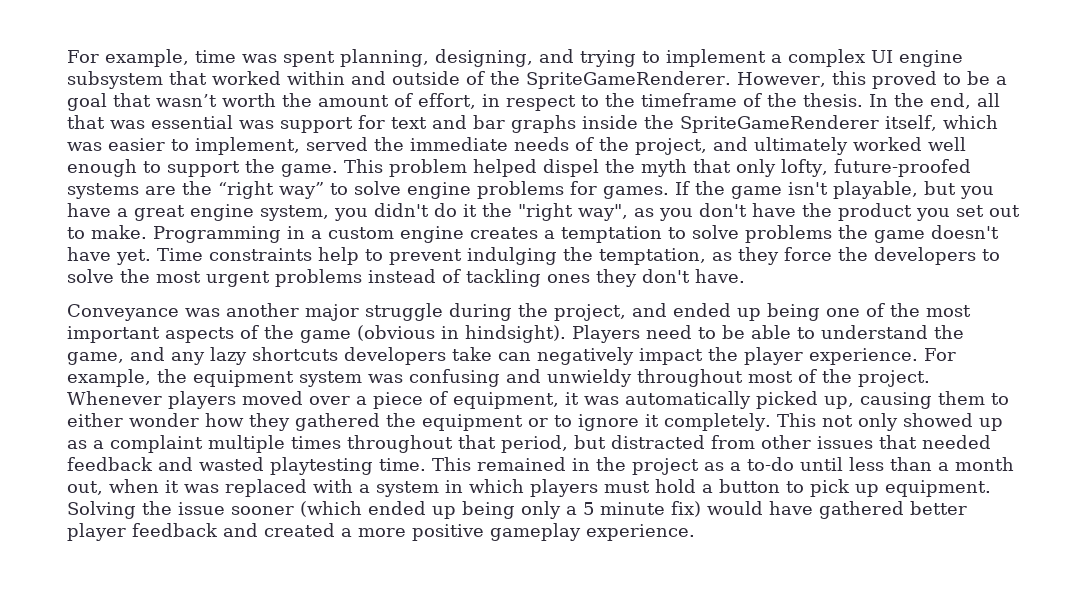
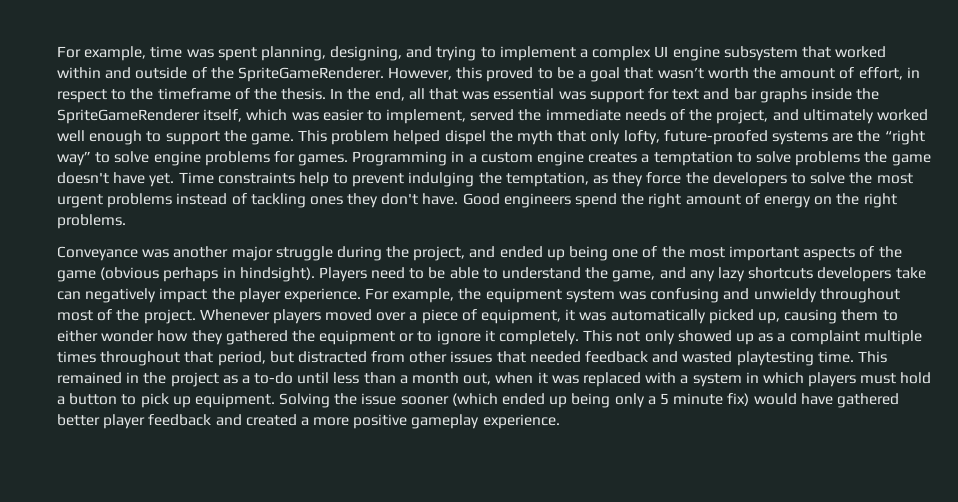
[675,181,994,199] [67,203,1020,221] [67,225,147,239] If the game isn't playable, but you have a great engine system, you didn't do it the "right way", as you don't have the product you set out to make. -> (349, 160) none
(745, 276) none -> [462,193,897,208] [57,214,126,229] Good engineers spend the right amount of energy on the right problems.
(435, 333) none -> [163,267,219,282] perhaps

